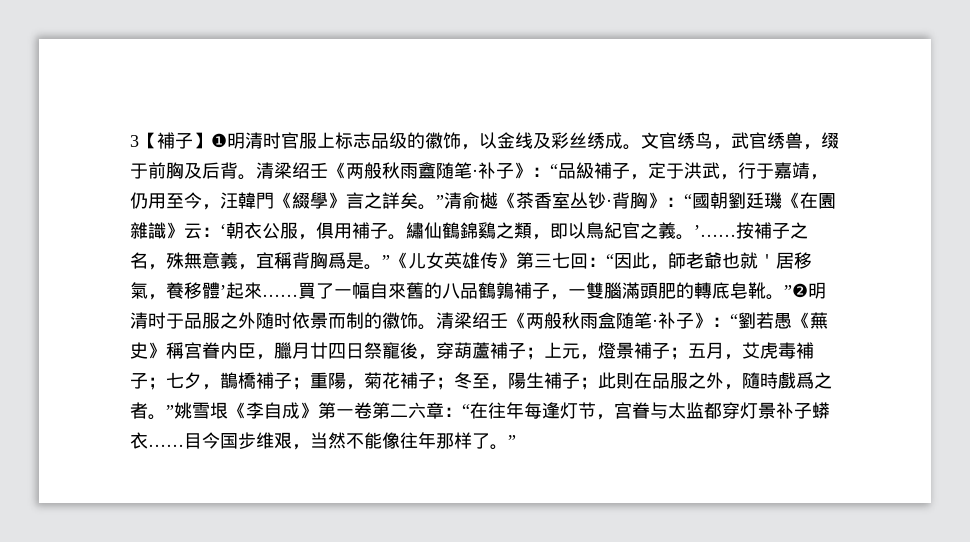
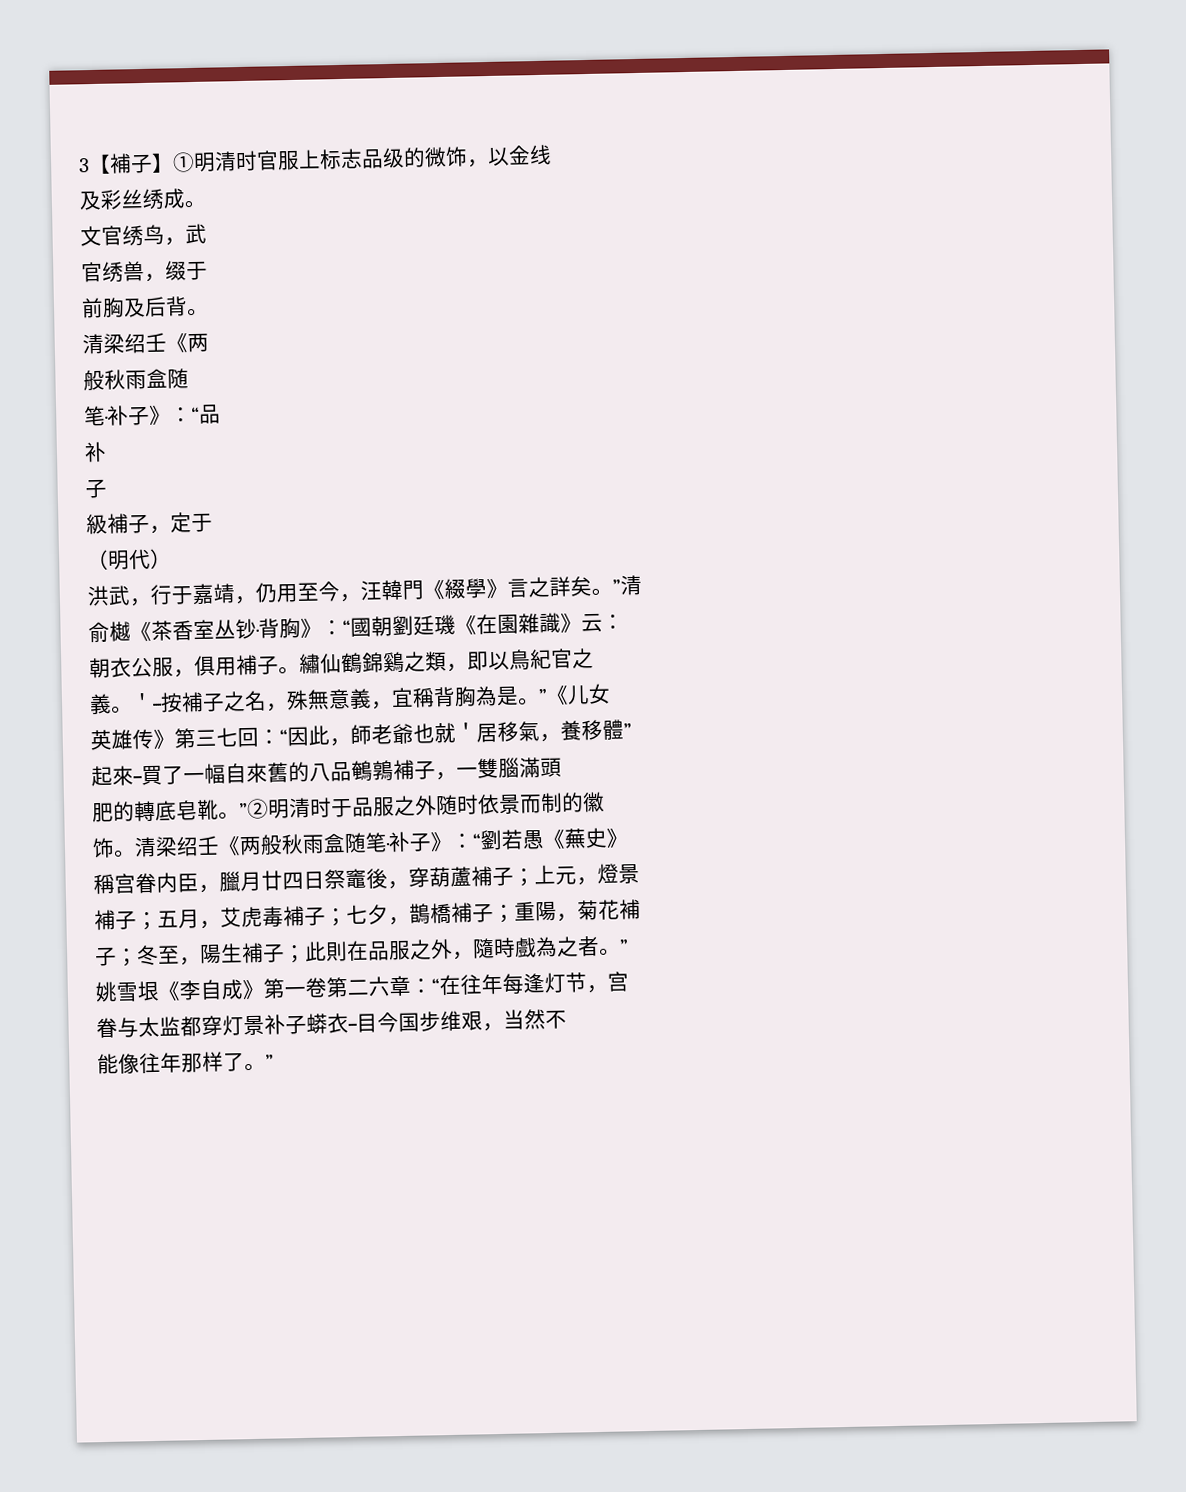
[211,133,227,148] ❶ -> [172,151,195,173] ①
[425,132,443,149] 徽 -> [424,146,447,168] 微
(533, 140) none -> (552, 155) //
(641, 147) none -> (207, 204) //
(749, 140) none -> (207, 234) //
(148, 171) none -> (208, 271) //
[256,162,454,179] 清梁绍壬《两般秋雨盦随 -> [82,332,209,355] [83,368,189,391] // 清梁绍壬《两 // 般秋雨盒随 //
(576, 171) none -> [84,441,107,463] [85,478,107,499] // 补 // 子 //
(684, 171) none -> [86,548,172,571] // （明代） //
(462, 200) none -> (642, 585) //
[220,224,226,237] ‘ -> (624, 622) //
[658,222,736,240] 義。’…… -> [89,692,163,715] // 義。＇····
[328,252,346,269] 爲 -> [475,685,498,707] 為
(444, 260) none -> (611, 694) //
[220,282,298,299] ’起來…… -> [623,723,632,738] [91,765,143,787] ” // 起來····
[478,282,496,299] 鶴 -> [351,760,373,782] 鵪
(658, 291) none -> (562, 767) //
[784,283,808,298] ”❷ -> [239,798,269,820] ”②
(400, 320) none -> (605, 802) //
(166, 350) none -> (629, 837) //
[382,342,400,359] 寵 -> [345,868,367,889] 竈
(634, 350) none -> (640, 874) //
(418, 380) none -> (641, 909) //
[796,372,814,389] 爲 -> [535,936,558,958] 為
(174, 411) none -> (629, 946) //
(632, 410) none -> (629, 981) //
[148,444,184,447] …… -> [348,1022,358,1032] ····
(364, 441) none -> (567, 1020) //

